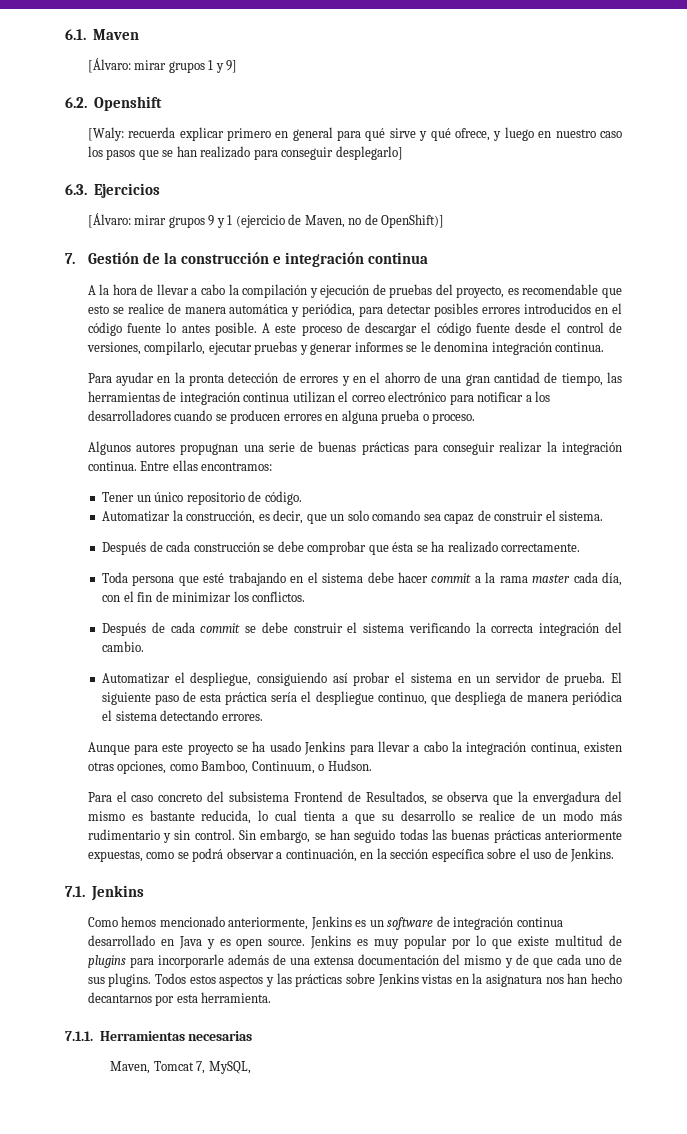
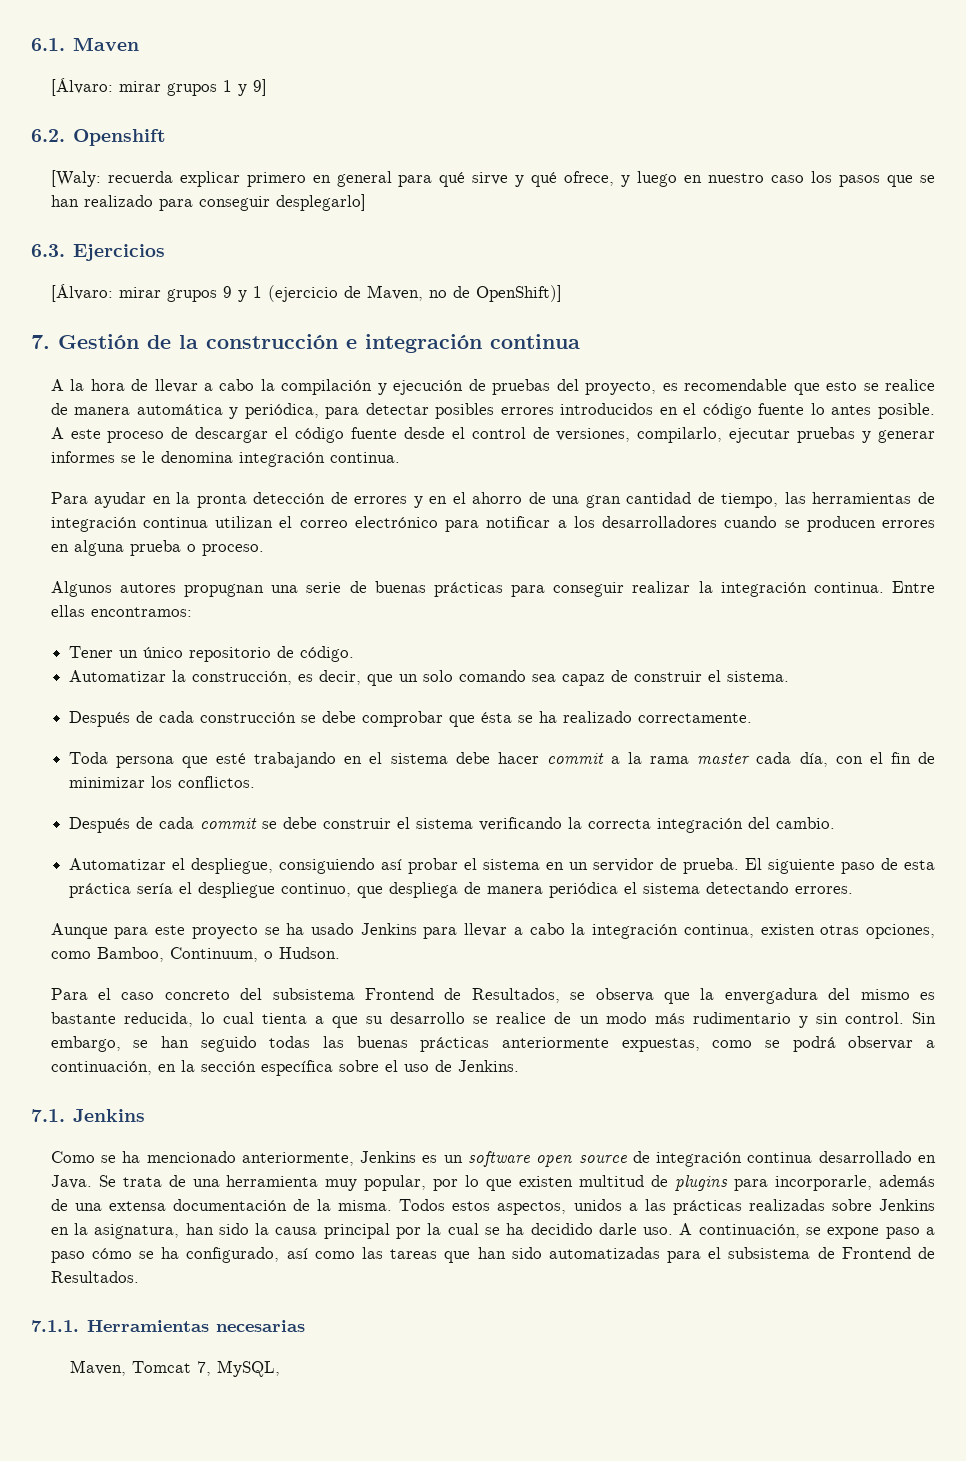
[121,916,157,927] hemos -> [100,1151,141,1163] se ha
(434, 923) none -> [536,1155,627,1167] open source
[178,935,448,949] Java y es open source. Jenkins es muy popular -> [50,1175,427,1191] Java. Se trata de una herramienta muy popular,
[518,936,550,946] existe -> [519,1176,574,1187] existen
[157,954,224,968] incorporarle -> [775,1175,873,1191] incorporarle,
[443,954,622,968] [87,973,274,987] del mismo y de que cada uno de sus plugins. Todos estos aspectos y -> [292,1199,638,1215] de la misma. Todos estos aspectos, unidos a
(343, 980) none -> [748,1199,825,1211] realizadas
[421,973,622,987] [87,992,272,1006] vistas en la asignatura nos han hecho decantarnos por esta herramienta. -> [50,1223,935,1239] [50,1247,936,1263] [50,1271,139,1283] en la asignatura, han sido la causa principal por la cual se ha decidido darle uso. A continuación, se expone paso a paso cómo se ha configurado, así como las tareas que han sido automatizadas para el subsistema de Frontend de Resultados.

